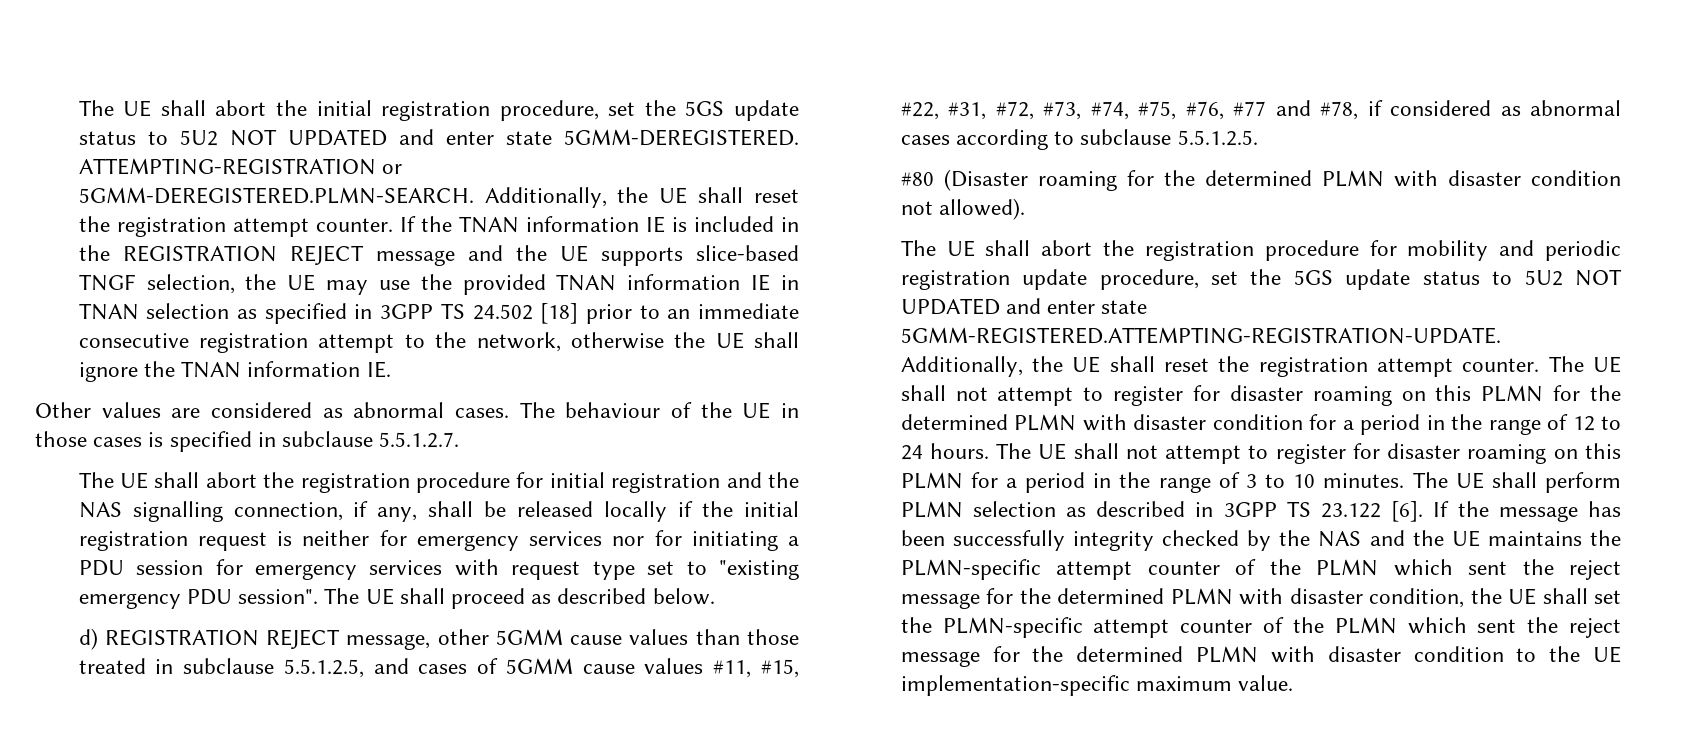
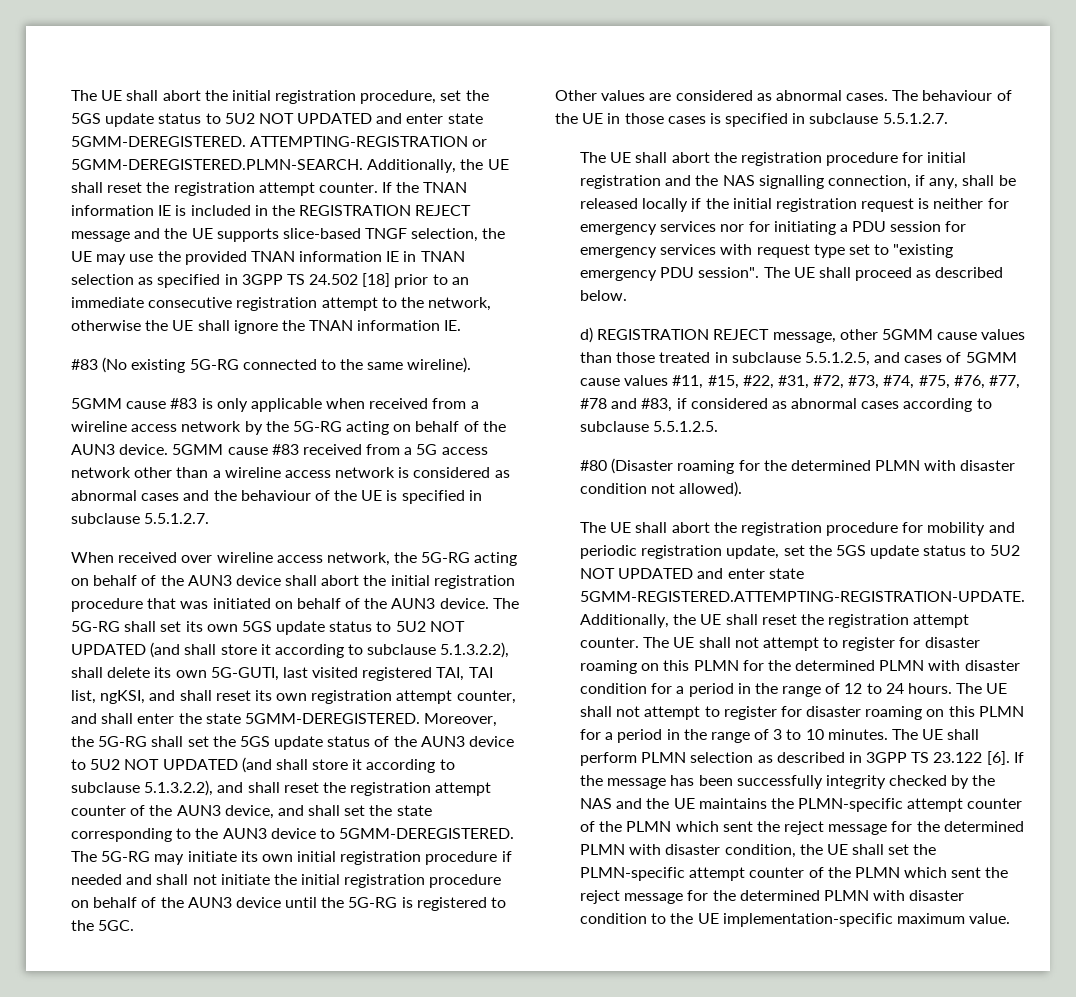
(391, 369) none -> [70,357,472,373] [70,398,479,412] [70,421,506,435] [70,444,488,455] [70,467,510,478] [70,490,482,504] [70,513,210,524] [70,552,518,566] [70,575,515,589] [70,598,519,612] [70,621,465,635] [70,642,510,658] [70,667,493,681] [70,690,516,704] [70,713,498,727] [70,736,515,750] [70,757,455,773] [70,780,492,796] [70,805,432,819] [70,828,515,842] [70,851,512,865] [70,874,502,888] [70,897,507,911] [70,920,135,931] // #83 (No existing 5G-RG connected to the same wireline). // 5GMM cause #83 is only applicable when received from a wireline access network by the 5G-RG acting on behalf of the AUN3 device. 5GMM cause #83 received from a 5G access network other than a wireline access network is considered as abnormal cases and the behaviour of the UE is specified in subclause 5.5.1.2.7. // When received over wireline access network, the 5G-RG acting on behalf of the AUN3 device shall abort the initial registration procedure that was initiated on behalf of the AUN3 device. The 5G-RG shall set its own 5GS update status to 5U2 NOT UPDATED (and shall store it according to subclause 5.1.3.2.2), shall delete its own 5G-GUTI, last visited registered TAI, TAI list, ngKSI, and shall reset its own registration attempt counter, and shall enter the state 5GMM-DEREGISTERED. Moreover, the 5G-RG shall set the 5GS update status of the AUN3 device to 5U2 NOT UPDATED (and shall store it according to subclause 5.1.3.2.2), and shall reset the registration attempt counter of the AUN3 device, and shall set the state corresponding to the AUN3 device to 5GMM-DEREGISTERED. The 5G-RG may initiate its own initial registration procedure if needed and shall not initiate the initial registration procedure on behalf of the AUN3 device until the 5G-RG is registered to the 5GC.
[1233,100,1359,120] #77 and #78, -> [989,375,1021,389] [579,398,673,412] #77, #78 and #83,
[1022,269,1199,290] update procedure, -> [726,545,780,559] update,

